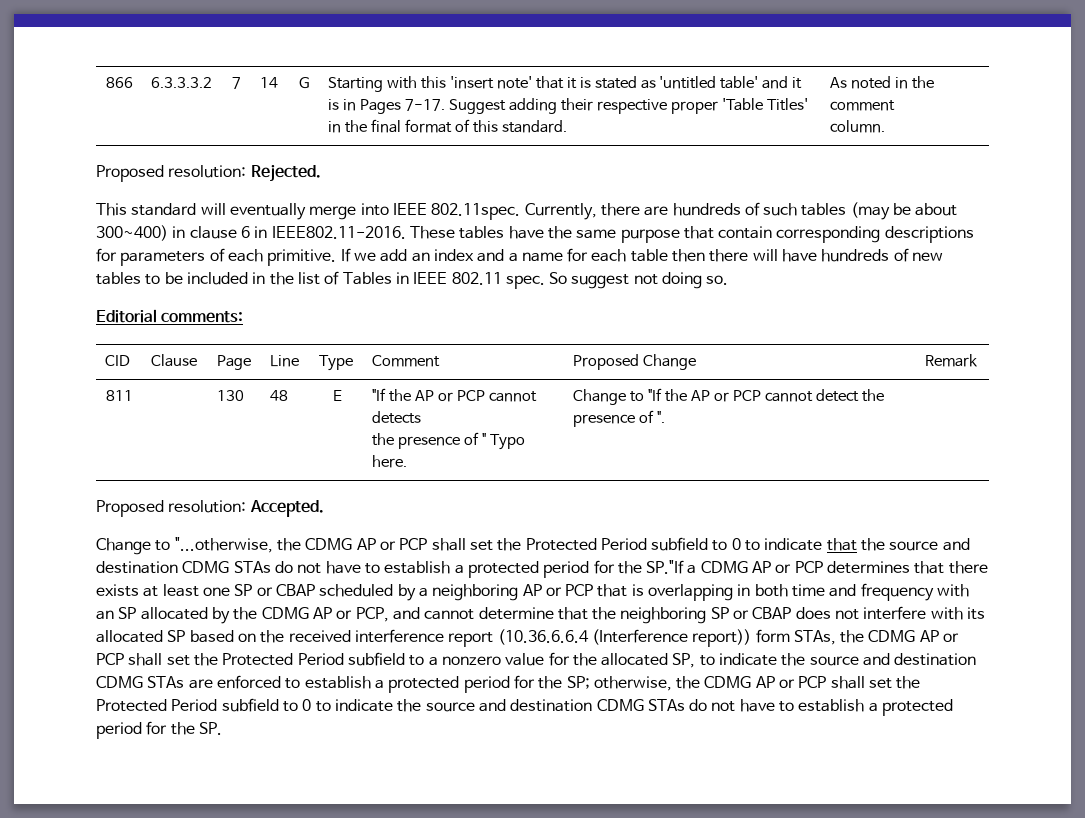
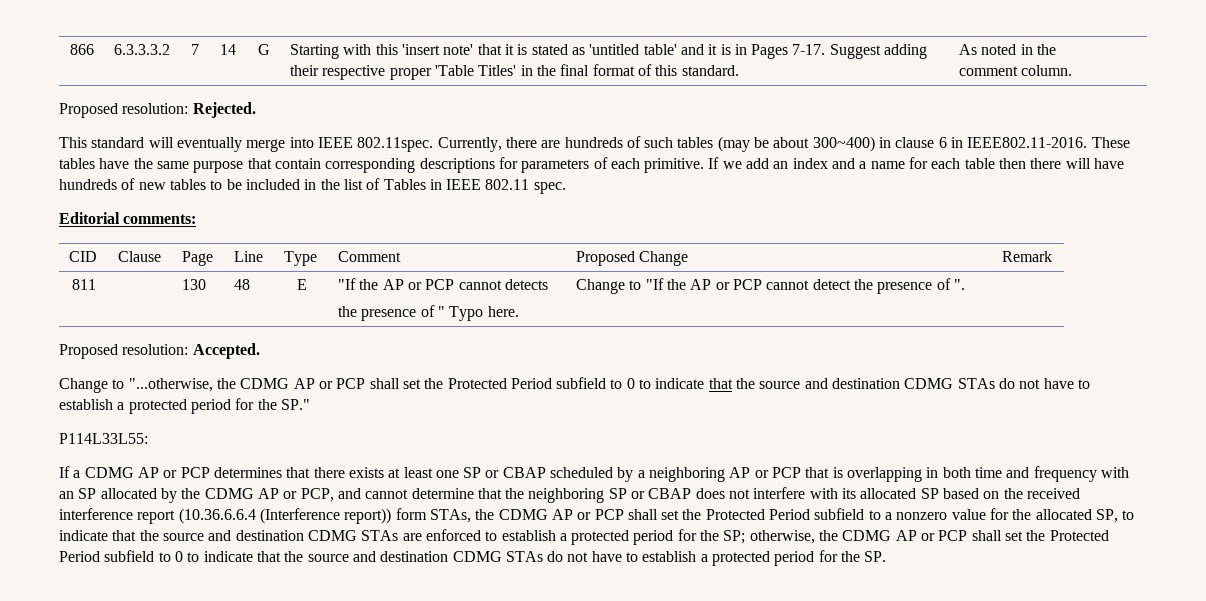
[549,272,729,289] So suggest not doing so. -> (566, 188) none
[646,560,685,574] SP."If -> [280,399,310,410] [59,433,148,444] [59,466,70,478] SP." // P114L33L55: // If
(778, 659) none -> [112,530,137,541] that
(393, 705) none -> [256,551,281,562] that

